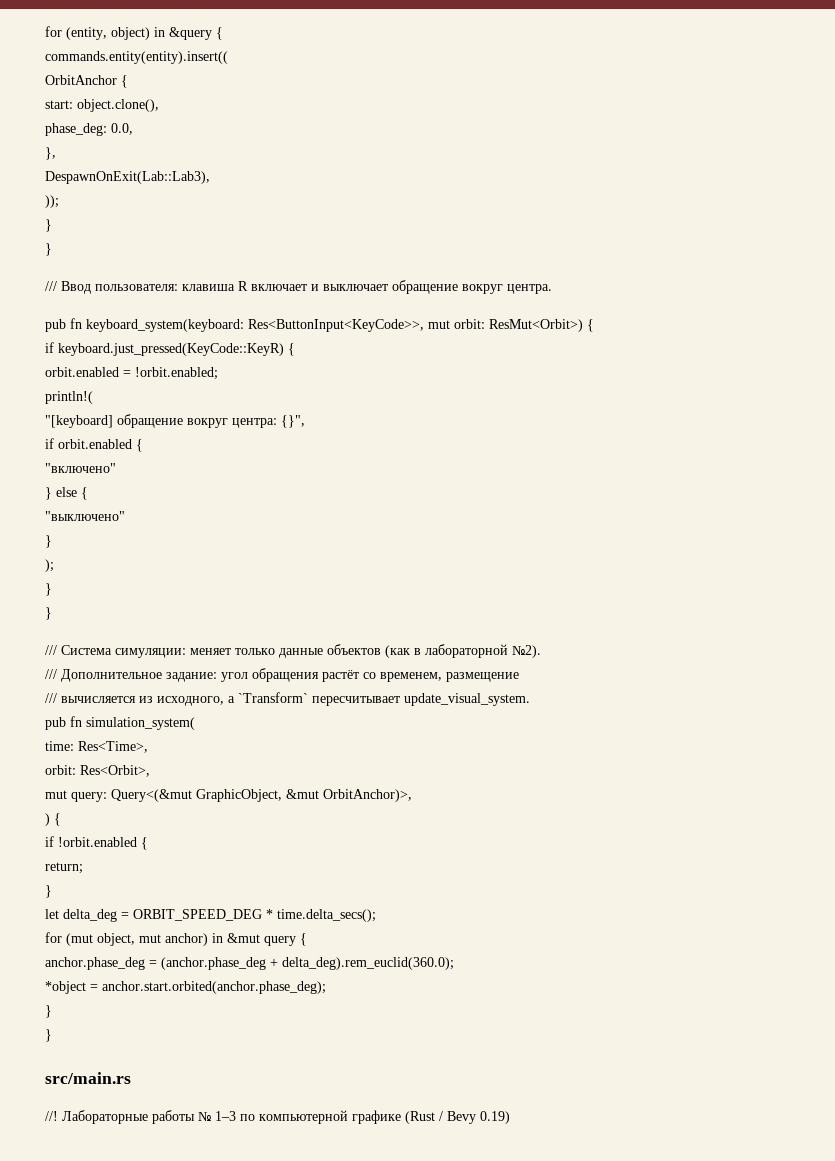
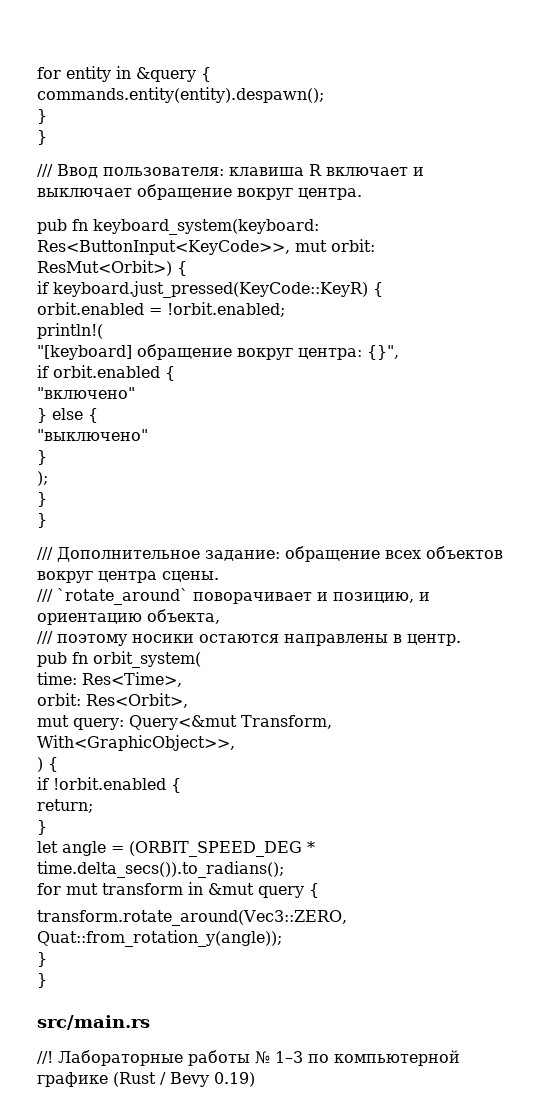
[45,26,150,40] for (entity, object) -> [37,66,111,82] for entity
[45,51,228,64] [45,75,128,88] [45,99,159,112] [45,123,133,136] [45,147,56,160] [45,171,210,184] [45,195,59,208] commands.entity(entity).insert(( // OrbitAnchor { // start: object.clone(), // phase_deg: 0.0, // }, // DespawnOnExit(Lab::Lab3), // )); -> [37,87,324,103] commands.entity(entity).despawn();
[61,644,541,658] [45,668,519,682] [45,692,530,706] [45,716,195,730] Система симуляции: меняет только данные объектов (как в лабораторной №2). // /// Дополнительное задание: угол обращения растёт со временем, размещение // /// вычисляется из исходного, а `Transform` пересчитывает update_visual_system. // pub fn simulation_system( -> [57,546,503,562] [37,571,219,583] [37,588,430,605] [37,609,220,625] [37,631,461,646] [37,651,201,668] Дополнительное задание: обращение всех объектов вокруг центра сцены. // /// `rotate_around` поворачивает и позицию, и ориентацию объекта, // /// поэтому носики остаются направлены в центр. // pub fn orbit_system(
[111,789,412,802] Query<(&mut GraphicObject, &mut OrbitAnchor)>, -> [129,715,332,730] [37,735,235,751] Query<&mut Transform, With<GraphicObject>>,
[63,909,376,922] [45,932,307,946] [45,957,454,970] [45,981,326,994] delta_deg = ORBIT_SPEED_DEG * time.delta_secs(); // for (mut object, mut anchor) in &mut query { // anchor.phase_deg = (anchor.phase_deg + delta_deg).rem_euclid(360.0); // *object = anchor.start.orbited(anchor.phase_deg); -> [62,841,315,857] [37,861,284,878] [37,882,319,898] [37,910,347,926] [37,930,282,947] angle = (ORBIT_SPEED_DEG * time.delta_secs()).to_radians(); // for mut transform in &mut query { // transform.rotate_around(Vec3::ZERO, Quat::from_rotation_y(angle));

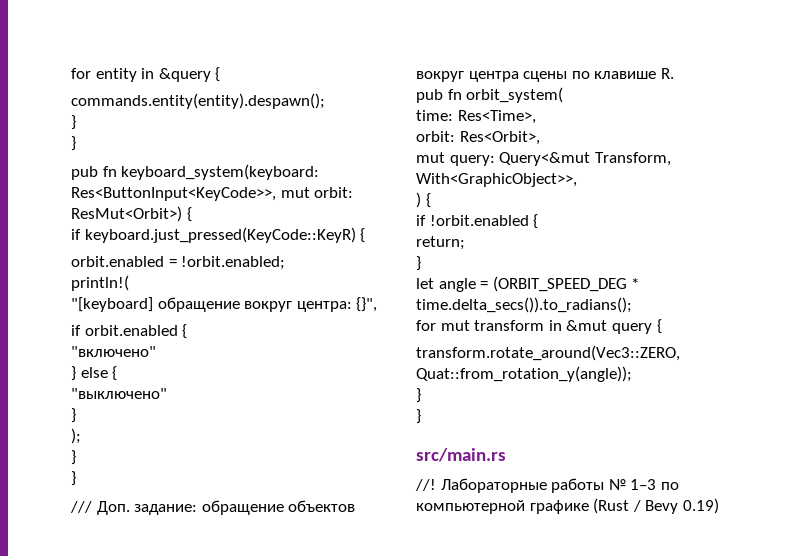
[37,164,424,178] [37,184,362,200] // /// Ввод пользователя: клавиша R включает и выключает обращение вокруг центра. -> (76, 143) none
[57,547,200,562] Дополнительное -> [96,501,130,515] Доп.
[385,550,421,559] всех -> (284, 507) none
[162,571,219,582] [37,588,430,605] [37,609,220,625] [37,631,461,646] сцены. // /// `rotate_around` поворачивает и позицию, и ориентацию объекта, // /// поэтому носики остаются направлены в центр. -> [523,68,674,82] сцены по клавише R.

